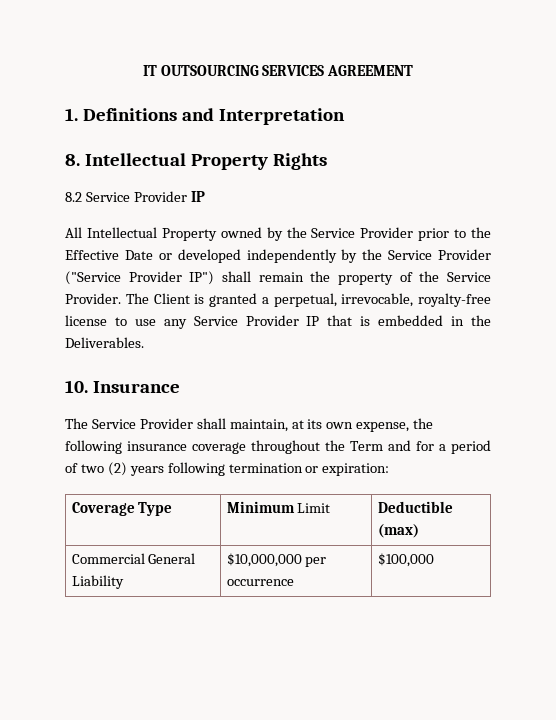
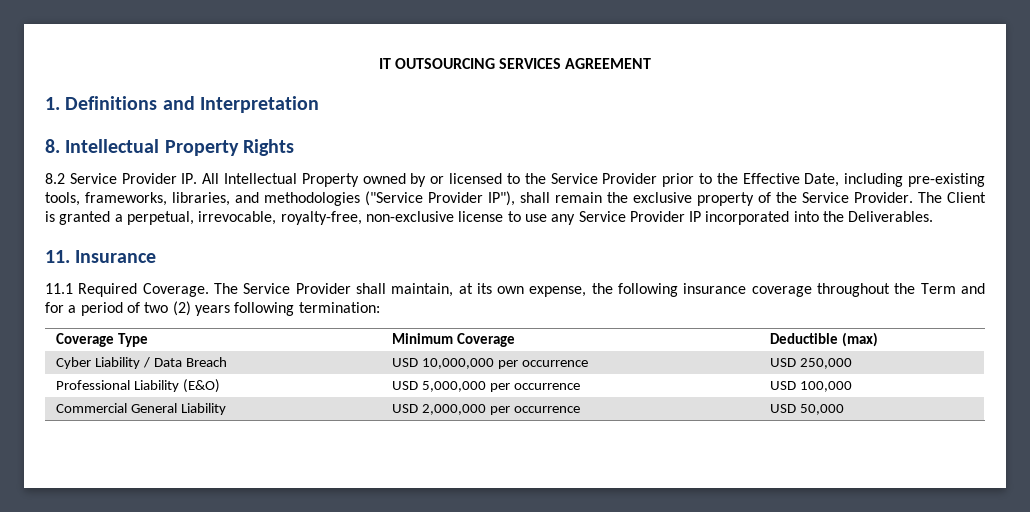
[190,191,205,202] IP // -> [181,173,198,184] IP.
(283, 234) none -> [430,173,520,184] or licensed to
[124,249,491,263] Date or developed independently by the Service Provider -> [804,173,986,187] [45,192,360,206] Date, including pre-existing tools, frameworks, libraries, and methodologies
[189,271,215,285] IP") -> [488,191,515,206] IP"),
(331, 276) none -> [633,192,692,203] exclusive
[418,293,491,307] royalty-free -> [280,211,454,225] royalty-free, non-exclusive
[327,315,465,326] that is embedded in -> [705,211,819,225] incorporated into
[65,380,88,393] 10. -> [45,250,70,263] 11.
(180, 387) none -> [45,283,209,297] 11.1 Required Coverage.
[228,463,390,476] termination or expiration: -> [298,302,380,313] termination:
[297,503,331,513] Limit -> [457,333,516,347] Coverage
(419, 531) none -> [56,357,227,369] [392,358,589,369] [770,358,853,369] [56,379,221,393] [392,381,581,392] [770,381,853,392] // Cyber Liability / Data Breach | USD 10,000,000 per occurrence | USD 250,000 // Professional Liability (E&O) | USD 5,000,000 per occurrence | USD 100,000
[226,553,327,567] [226,579,294,586] [377,553,434,567] $10,000,000 per occurrence | $100,000 -> [392,404,581,415] [770,404,845,415] USD 2,000,000 per occurrence | USD 50,000

